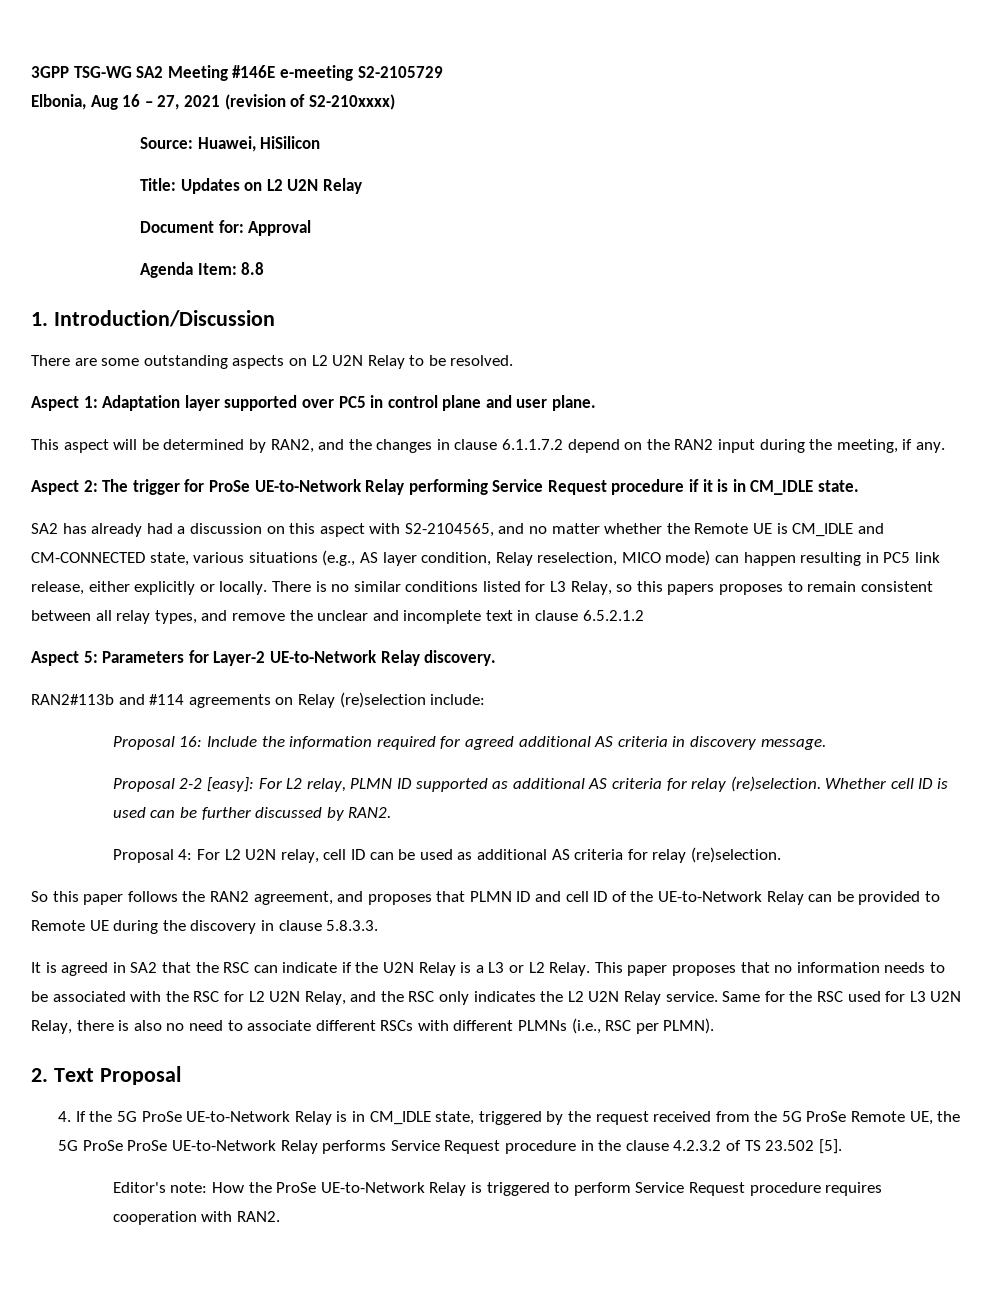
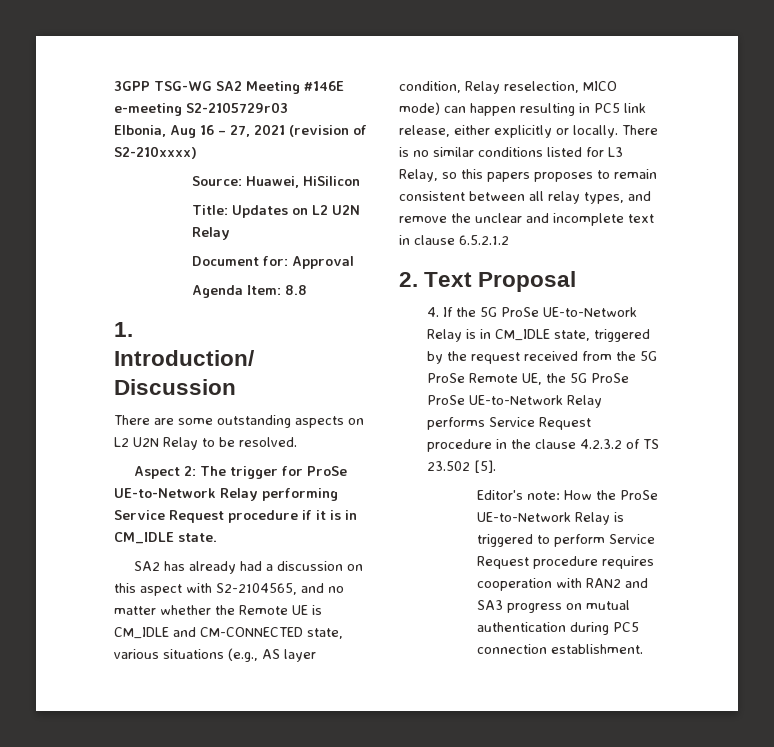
[357,66,443,78] S2-2105729 -> [186,102,288,113] S2-2105729r03
[31,395,597,411] [31,439,945,453] // Aspect 1: Adaptation layer supported over PC5 in control plane and user plane. // This aspect will be determined by RAN2, and the changes in clause 6.1.1.7.2 depend on the RAN2 input during the meeting, if any. -> (297, 442) none
[31,650,497,666] [31,692,486,708] [112,736,826,750] [112,776,949,792] [112,807,392,821] [112,847,781,863] [31,891,940,905] [31,920,379,934] [31,962,945,976] [31,991,962,1005] [31,1018,715,1034] // Aspect 5: Parameters for Layer-2 UE-to-Network Relay discovery. // RAN2#113b and #114 agreements on Relay (re)selection include: // Proposal 16: Include the information required for agreed additional AS criteria in discovery message. // Proposal 2-2 [easy]: For L2 relay, PLMN ID supported as additional AS criteria for relay (re)selection. Whether cell ID is used can be further discussed by RAN2. // Proposal 4: For L2 U2N relay, cell ID can be used as additional AS criteria for relay (re)selection. // So this paper follows the RAN2 agreement, and proposes that PLMN ID and cell ID of the UE-to-Network Relay can be provided to Remote UE during the discovery in clause 5.8.3.3. // It is agreed in SA2 that the RSC can indicate if the U2N Relay is a L3 or L2 Relay. This paper proposes that no information needs to be associated with the RSC for L2 U2N Relay, and the RSC only indicates the L2 U2N Relay service. Same for the RSC used for L3 U2N Relay, there is also no need to associate different RSCs with different PLMNs (i.e., RSC per PLMN). -> (509, 240) none
[237,1211,281,1222] RAN2. -> [586,578,649,588] [477,600,631,613] [477,622,640,635] [477,644,644,654] RAN2 and SA3 progress on mutual authentication during PC5 connection establishment.

